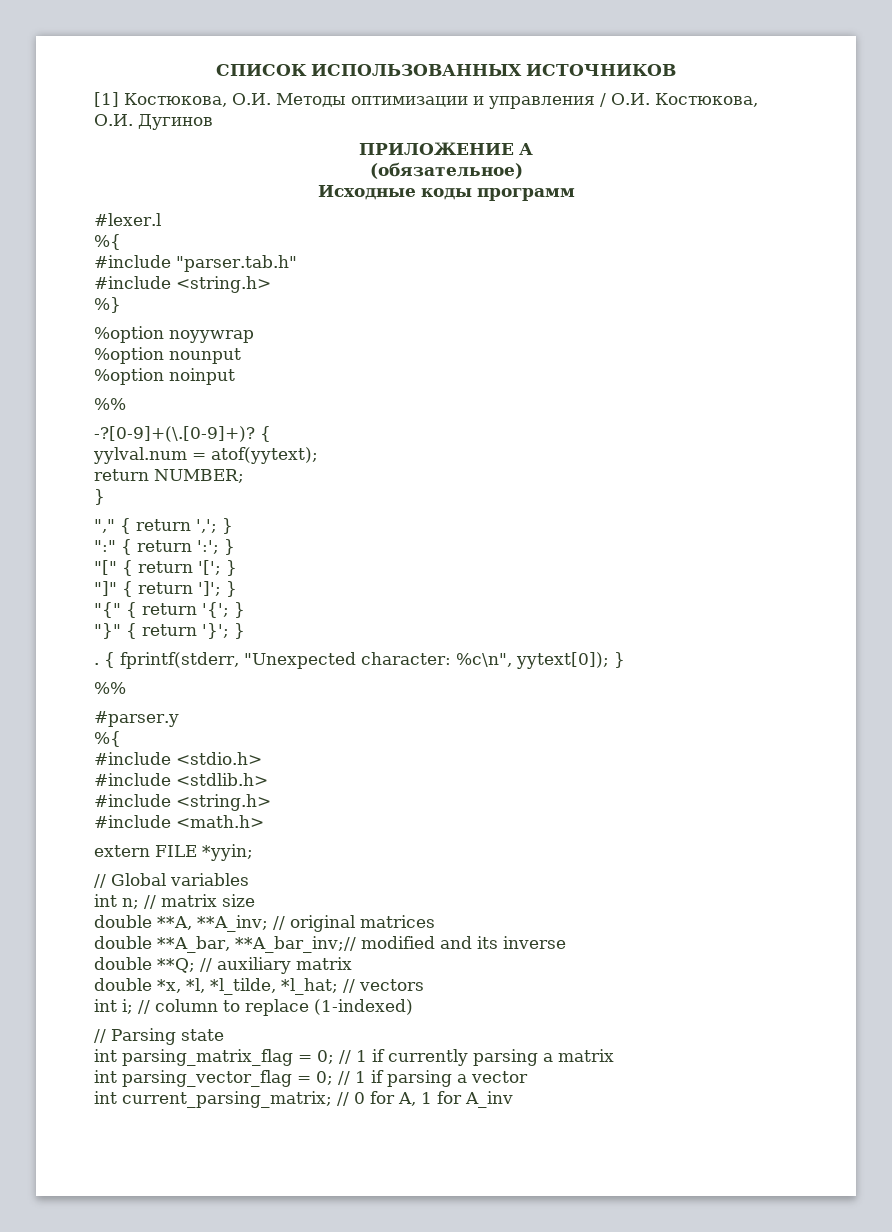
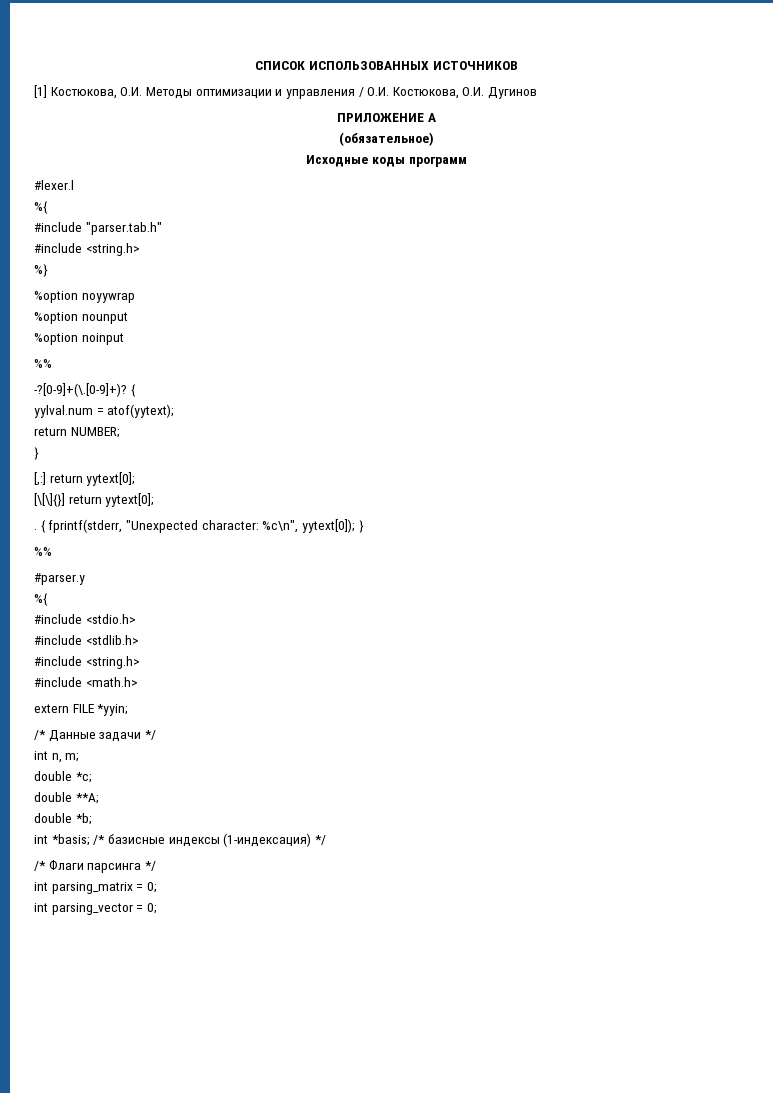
[94,518,233,534] [94,539,235,555] [94,560,237,576] [94,581,237,597] [94,602,245,618] [94,623,245,639] "," { return ','; } // ":" { return ':'; } // "[" { return '['; } // "]" { return ']'; } // "{" { return '{'; } // "}" { return '}'; } -> [34,472,136,486] [34,493,155,507] [,:] return yytext[0]; // [\[\]{}] return yytext[0];
[94,873,249,888] [94,894,255,909] [94,915,435,932] [94,936,566,953] [94,957,352,974] [94,978,424,995] [94,999,413,1016] [94,1028,224,1045] [94,1049,614,1066] [94,1070,528,1087] [94,1091,513,1108] // Global variables // int n; // matrix size // double **A, **A_inv; // original matrices // double **A_bar, **A_bar_inv;// modified and its inverse // double **Q; // auxiliary matrix // double *x, *l, *l_tilde, *l_hat; // vectors // int i; // column to replace (1-indexed) // // Parsing state // int parsing_matrix_flag = 0; // 1 if currently parsing a matrix // int parsing_vector_flag = 0; // 1 if parsing a vector // int current_parsing_matrix; // 0 for A, 1 for A_inv -> [34,730,156,742] [34,751,80,763] [34,771,92,783] [34,792,99,804] [34,813,92,825] [34,833,326,847] [34,860,156,873] [34,882,157,894] [34,903,157,915] /* Данные задачи */ // int n, m; // double *c; // double **A; // double *b; // int *basis; /* базисные индексы (1‑индексация) */ // /* Флаги парсинга */ // int parsing_matrix = 0; // int parsing_vector = 0;

